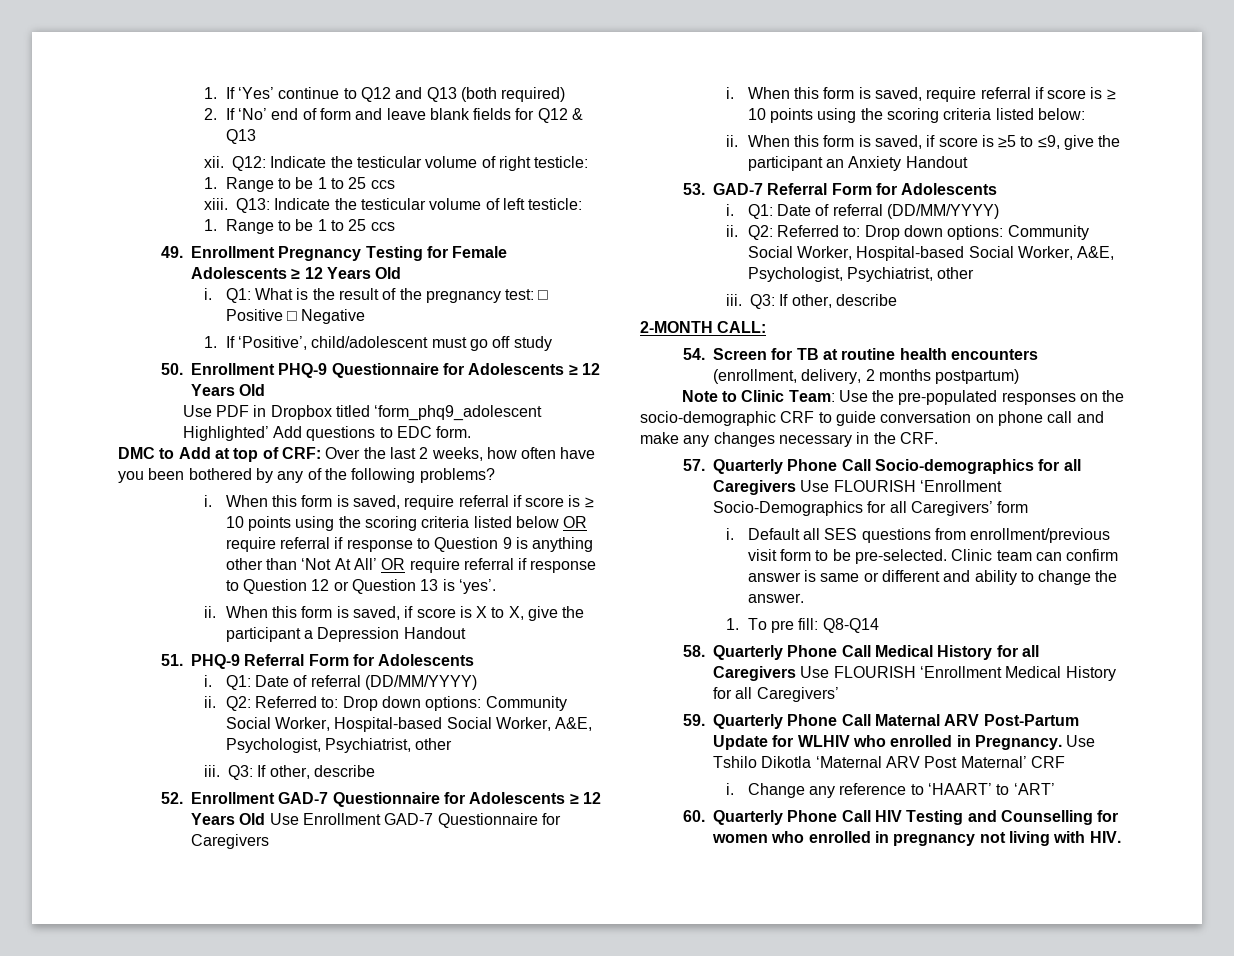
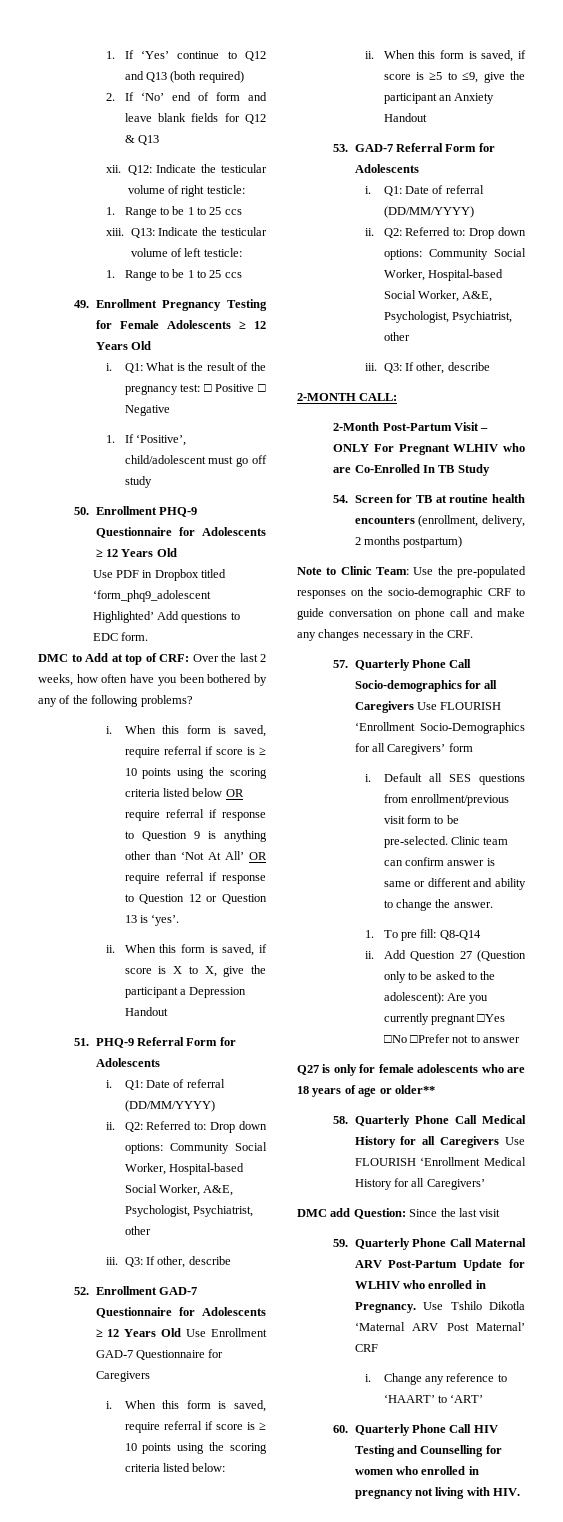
(767, 327) none -> [333,422,489,431] [333,443,525,455] [333,464,490,476] // 2-Month Post-Partum Visit – ONLY For Pregnant WLHIV who are Co-Enrolled In TB Study
(879, 625) none -> [365,950,526,962] [383,971,496,983] [383,992,489,1004] [383,1013,506,1025] [383,1034,521,1043] [297,1064,525,1076] [297,1085,435,1097] // ii. Add Question 27 (Question only to be asked to the adolescent): Are you currently pregnant □Yes □No □Prefer not to answer // Q27 is only for female adolescents who are 18 years of age or older**
(839, 694) none -> [297,1208,501,1219] // DMC add Question: Since the last visit

